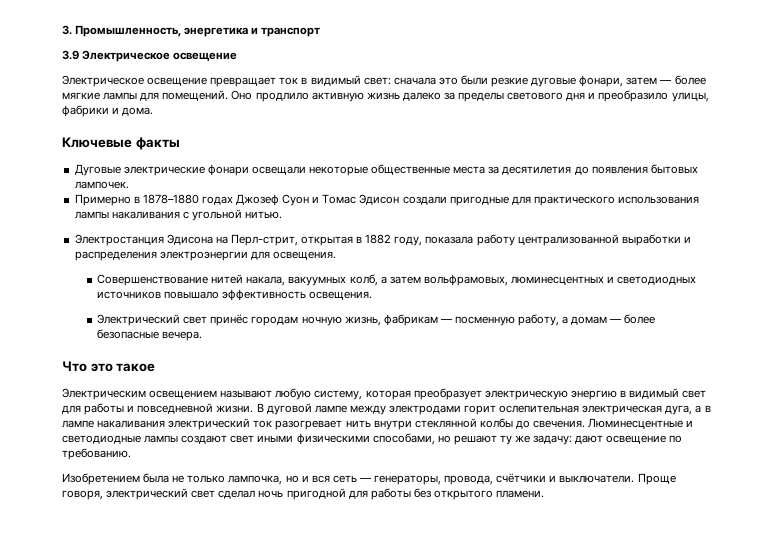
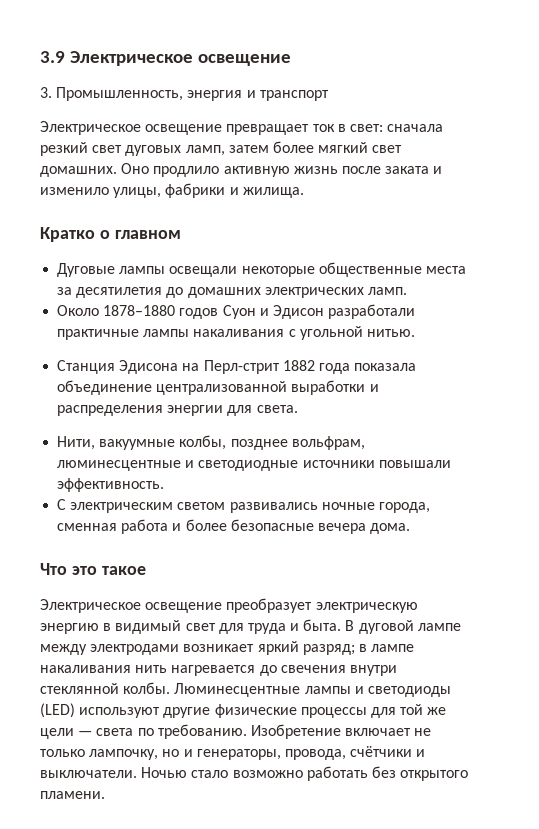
[62,25,321,37] [62,50,238,62] 3. Промышленность, энергетика и транспорт // 3.9 Электрическое освещение -> [40,51,292,66] [40,87,329,101] 3.9 Электрическое освещение // 3. Промышленность, энергия и транспорт
[310,75,361,86] видимый -> (346, 128) none
[438,75,706,87] [62,90,709,102] [62,105,154,117] [62,137,180,150] это были резкие дуговые фонари, затем — более мягкие лампы для помещений. Оно продлило активную жизнь далеко за пределы светового дня и преобразило улицы, фабрики и дома. // Ключевые факты -> [40,141,403,156] [40,163,443,177] [40,183,304,198] [40,227,181,242] резкий свет дуговых ламп, затем более мягкий свет домашних. Оно продлило активную жизнь после заката и изменило улицы, фабрики и жилища. // Кратко о главном
[123,164,249,176] электрические фонари -> [119,266,166,274] лампы
[591,164,698,174] [74,181,129,189] [74,194,700,206] появления бытовых лампочек. // Примерно в 1878–1880 годах Джозеф Суон и Томас Эдисон создали пригодные для практического использования -> [187,287,407,298] [57,304,416,319] [57,329,140,340] домашних электрических ламп. // Около 1878–1880 годов Суон и Эдисон разработали практичные
[74,234,164,246] Электростанция -> [57,360,116,374] Станция
[230,234,691,246] [74,251,336,261] [97,274,697,286] [97,289,373,301] [97,314,656,326] [97,329,203,341] [62,361,156,372] [62,388,411,400] Перл-стрит, открытая в 1882 году, показала работу централизованной выработки и распределения электроэнергии для освещения. // Совершенствование нитей накала, вакуумных колб, а затем вольфрамовых, люминесцентных и светодиодных источников повышало эффективность освещения. // Электрический свет принёс городам ночную жизнь, фабрикам — посменную работу, а домам — более безопасные вечера. // Что это такое // Электрическим освещением называют любую систему, которая -> [203,360,417,374] [57,380,379,395] [57,405,298,416] [57,435,365,450] [57,460,451,471] [57,478,165,492] [57,499,430,513] [57,519,411,534] [40,563,146,575] [40,599,223,613] Перл-стрит 1882 года показала объединение централизованной выработки и распределения энергии для света. // Нити, вакуумные колбы, позднее вольфрам, люминесцентные и светодиодные источники повышали эффективность. // С электрическим светом развивались ночные города, сменная работа и более безопасные вечера дома. // Что это такое // Электрическое освещение
[84,403,254,415] работы и повседневной жизни. -> [247,619,342,634] труда и быта.
[464,405,711,415] [62,418,694,430] [62,433,667,445] горит ослепительная электрическая дуга, а в лампе накаливания электрический ток разогревает нить внутри стеклянной колбы до свечения. Люминесцентные и светодиодные лампы создают свет иными физическими способами, но решают ту же задачу: дают освещение -> [183,641,415,655] [40,665,397,676] [40,682,451,697] [40,703,447,718] [40,728,134,739] возникает яркий разряд; в лампе накаливания нить нагревается до свечения внутри стеклянной колбы. Люминесцентные лампы и светодиоды (LED) используют другие физические процессы для той же цели — света
[62,473,170,485] // Изобретением была -> [250,724,412,739] Изобретение включает
[228,475,283,485] лампочка, -> [89,749,159,760] лампочку,
[311,475,372,483] вся сеть — -> (193, 753) none
[637,473,676,485] [62,488,411,500] Проще говоря, электрический свет сделал ночь пригодной для работы -> [141,766,368,781] Ночью стало возможно работать

